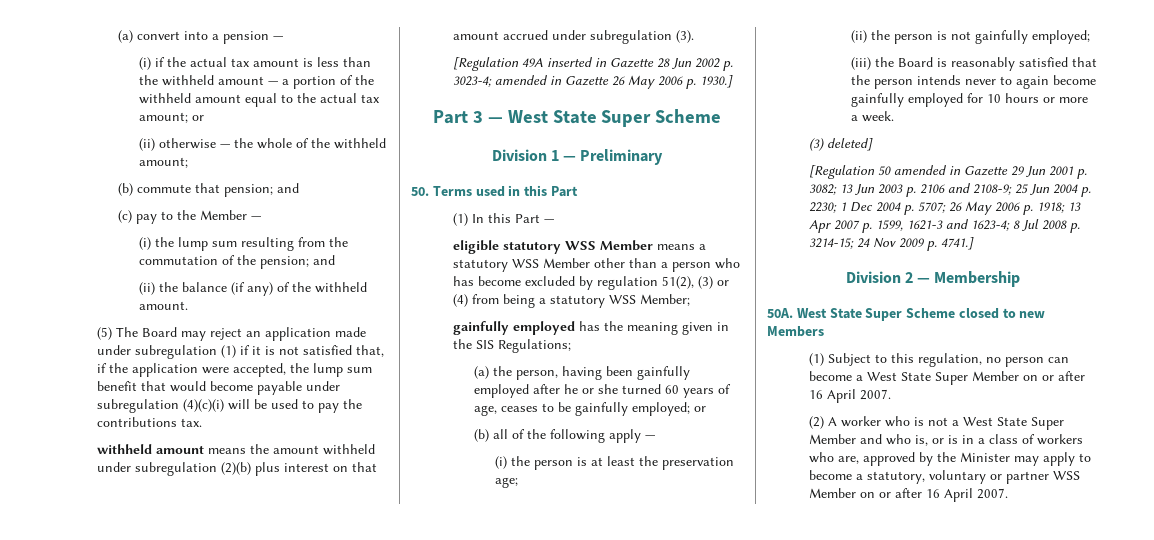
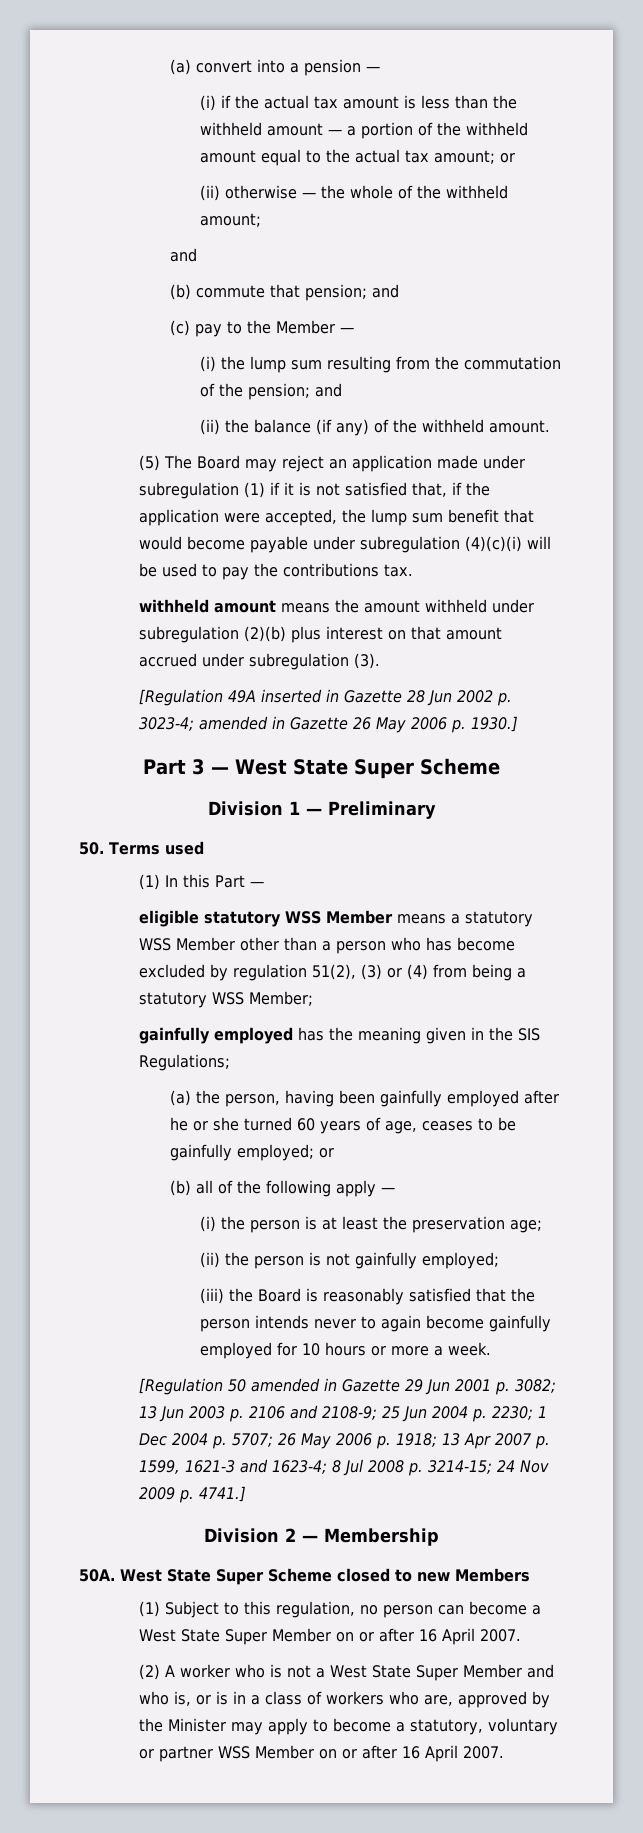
(189, 162) none -> [169,248,197,262] // and
[508,185,578,197] in this Part -> (204, 848) none
[809,138,874,151] // (3) deleted] -> (491, 1349) none

